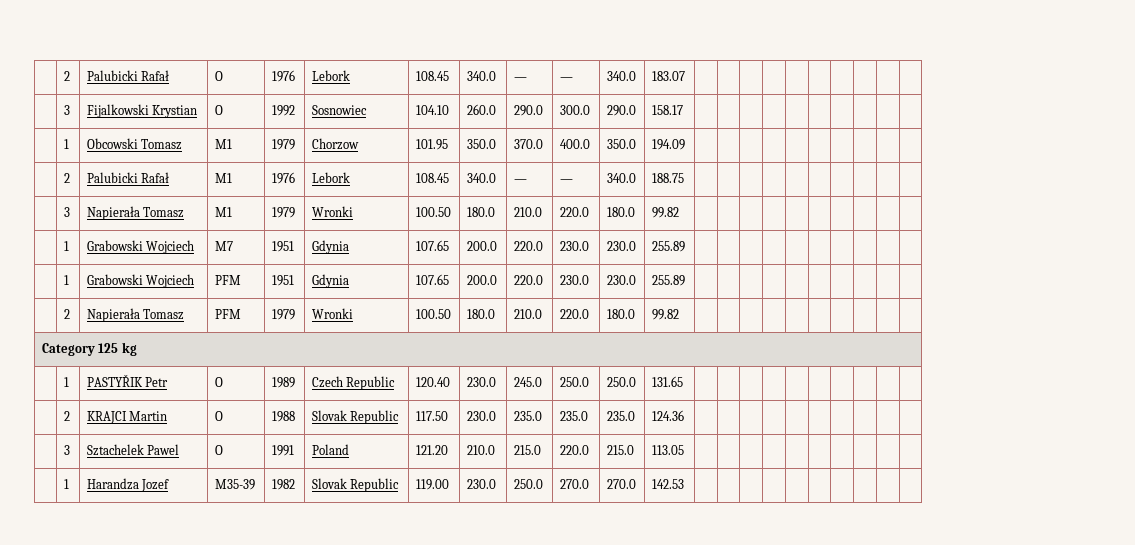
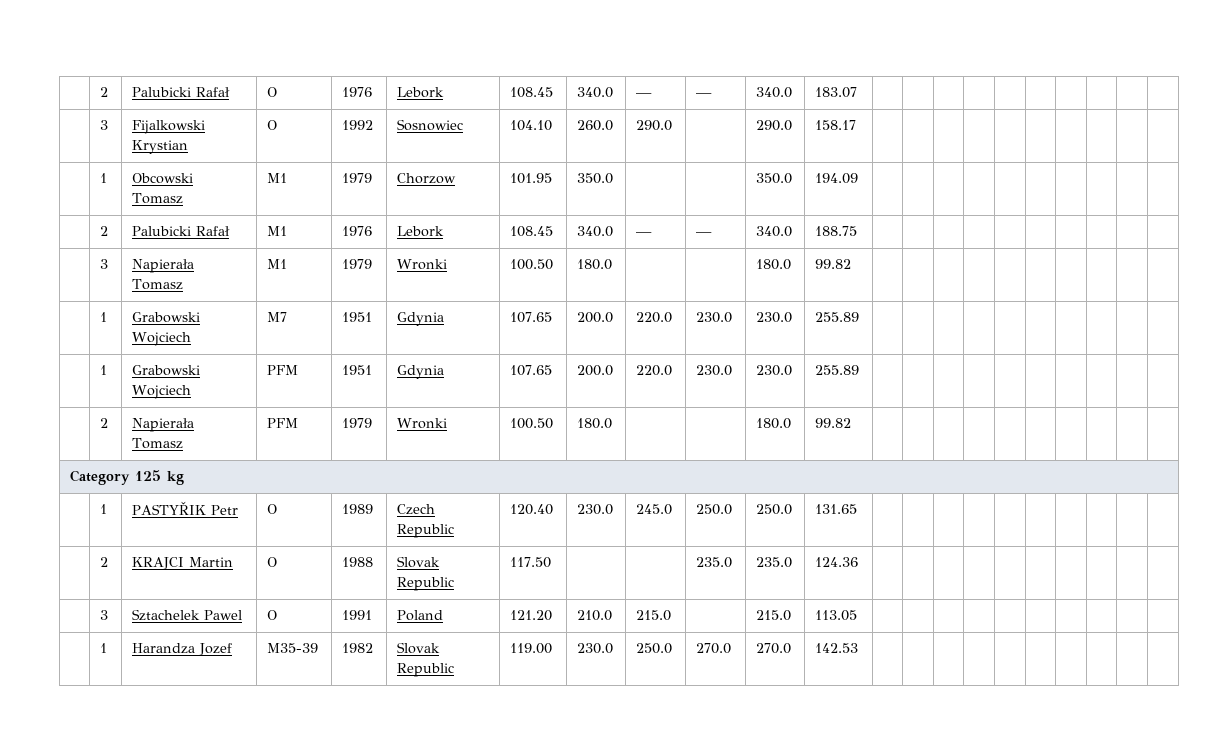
[559,105,590,115] 300.0 -> (673, 125) none
[513,139,543,149] [559,139,590,149] 370.0 | 400.0 -> (614, 178) |
[513,207,542,217] [559,207,589,217] 210.0 | 220.0 -> (613, 264) |
[513,309,542,319] [559,309,589,319] 210.0 | 220.0 -> (613, 423) |
[466,411,496,421] [513,411,542,421] 230.0 | 235.0 -> (552, 562) |
[559,445,589,455] 220.0 -> (672, 615) none

